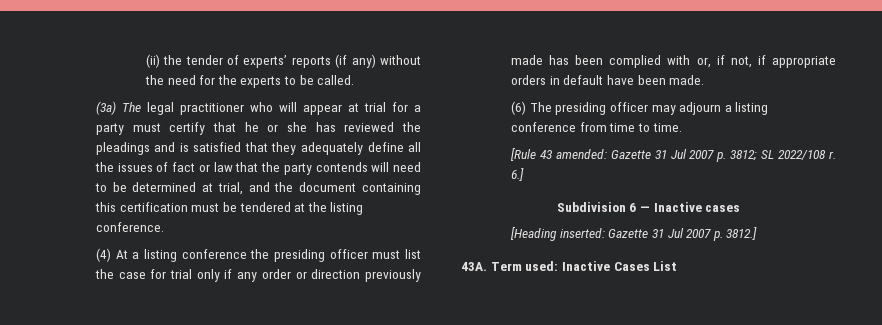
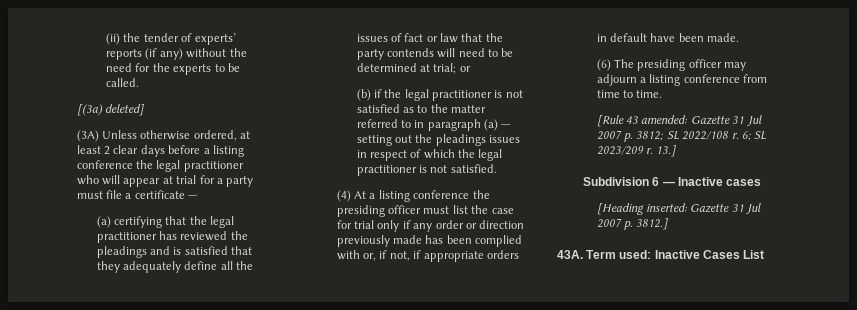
[95,101,141,115] (3a) The -> [76,104,145,116] [76,130,251,142] [76,145,244,157] [76,160,154,169] [(3a) deleted] // (3A) Unless otherwise ordered, at least 2 clear days before a listing conference the
[169,122,307,135] certify that he or she -> [106,190,198,199] [96,216,235,228] [96,232,157,243] file a certificate — // (a) certifying that the legal practitioner
[217,182,421,195] [94,202,364,215] [95,222,164,232] trial, and the document containing this certification must be tendered at the listing conference. -> [433,63,471,74] [356,89,523,101] [356,104,487,113] [356,119,511,131] [356,134,521,146] [356,149,503,161] [356,164,497,176] trial; or // (b) if the legal practitioner is not satisfied as to the matter referred to in paragraph (a) — setting out the pleadings issues in respect of which the legal practitioner is not satisfied.
[510,168,524,181] 6.] -> [741,131,767,141] [596,145,677,157] 6; SL 2023/209 r. 13.]

